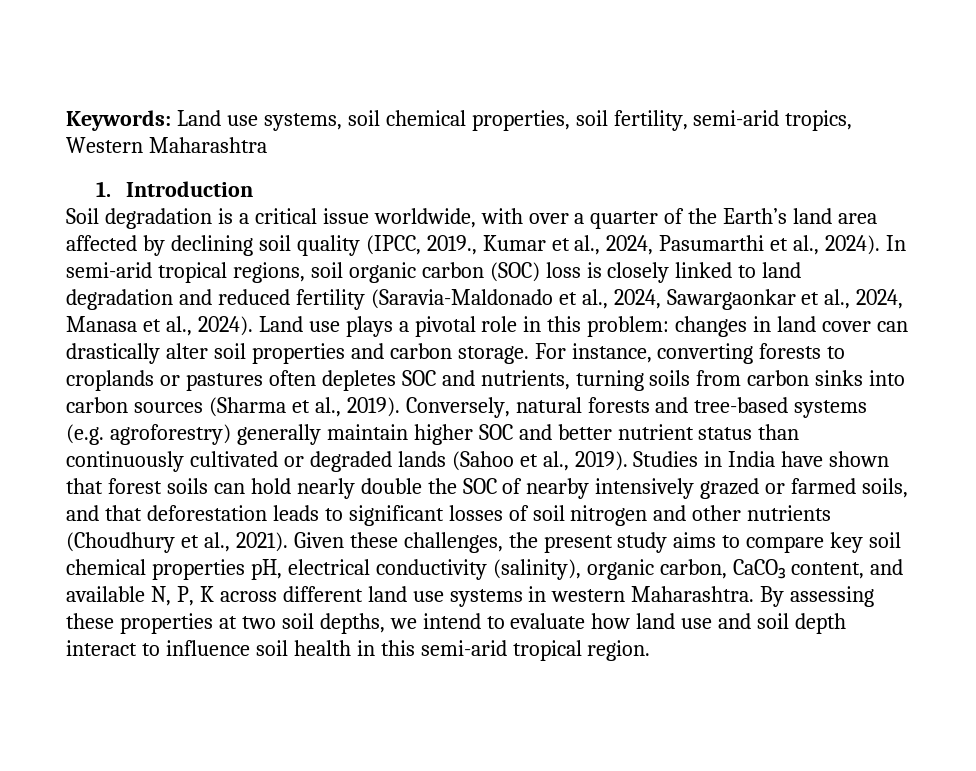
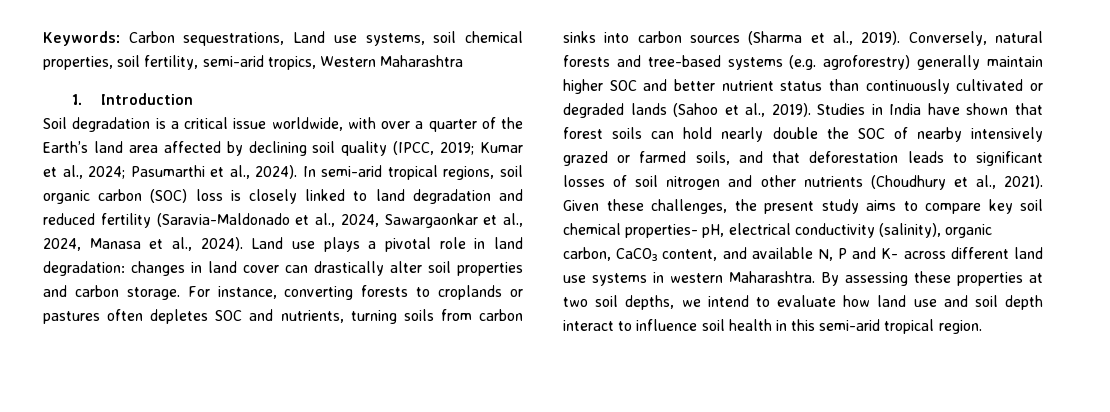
(171, 120) none -> [128,31,285,46] Carbon sequestrations,
[426,235,477,255] 2019., -> [440,142,475,155] 2019;
[606,235,654,255] 2024, -> [88,166,126,179] 2024;
[547,316,670,337] this problem: -> [494,237,523,249] [43,261,125,276] land degradation:
[151,559,245,580] properties -> [625,224,699,238] properties-
[176,586,214,606] P, K -> [838,247,899,259] P and K-

